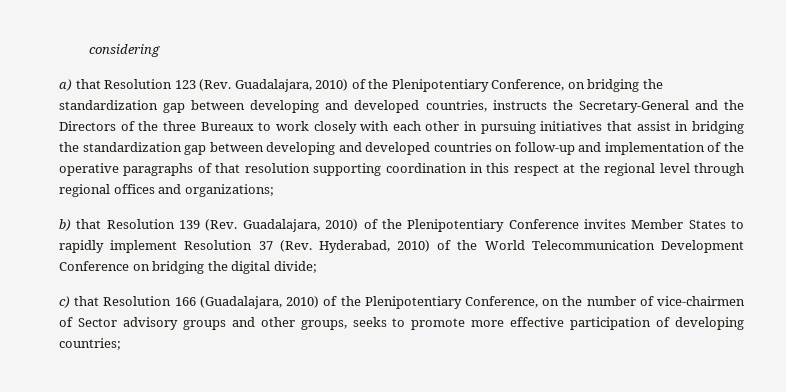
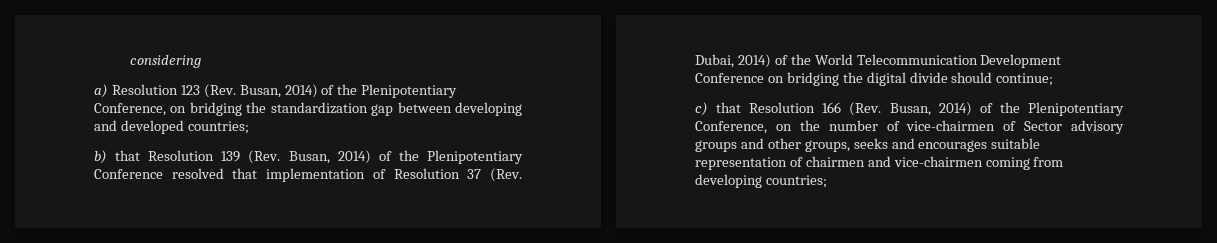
[75,79,101,89] that -> (108, 91) none
[234,79,349,92] Guadalajara, 2010) -> [239,84,318,98] Busan, 2014)
[425,100,744,113] [59,121,744,134] [59,142,745,155] [59,163,745,176] [59,184,274,197] countries, instructs the Secretary-General and the Directors of the three Bureaux to work closely with each other in pursuing initiatives that assist in bridging the standardization gap between developing and developed countries on follow-up and implementation of the operative paragraphs of that resolution supporting coordination in this respect at the regional level through regional offices and organizations; -> [187,121,249,134] countries;
[242,219,359,232] Guadalajara, 2010) -> [288,150,371,164] Busan, 2014)
[583,219,744,229] [59,240,178,253] invites Member States to rapidly implement -> [171,168,386,182] resolved that implementation of
[318,240,431,253] Hyderabad, 2010) -> [695,54,771,68] Dubai, 2014)
[273,261,317,273] divide; -> [909,72,1054,86] divide should continue;
[199,296,320,309] (Guadalajara, 2010) -> [849,102,972,116] (Rev. Busan, 2014)
[392,317,671,330] to promote more effective participation of -> [891,138,1041,152] [695,156,1064,170] and encourages suitable representation of chairmen and vice-chairmen coming from

